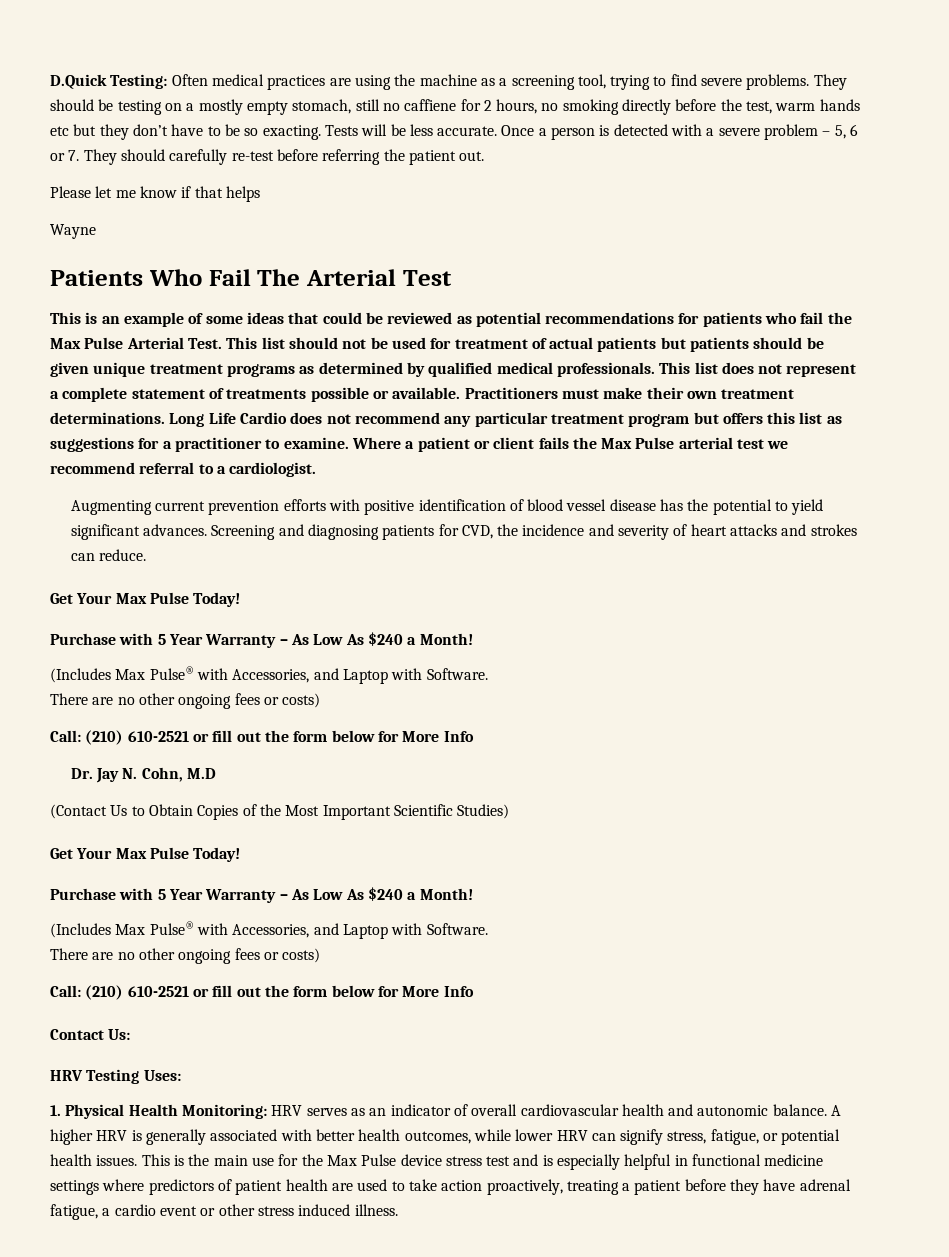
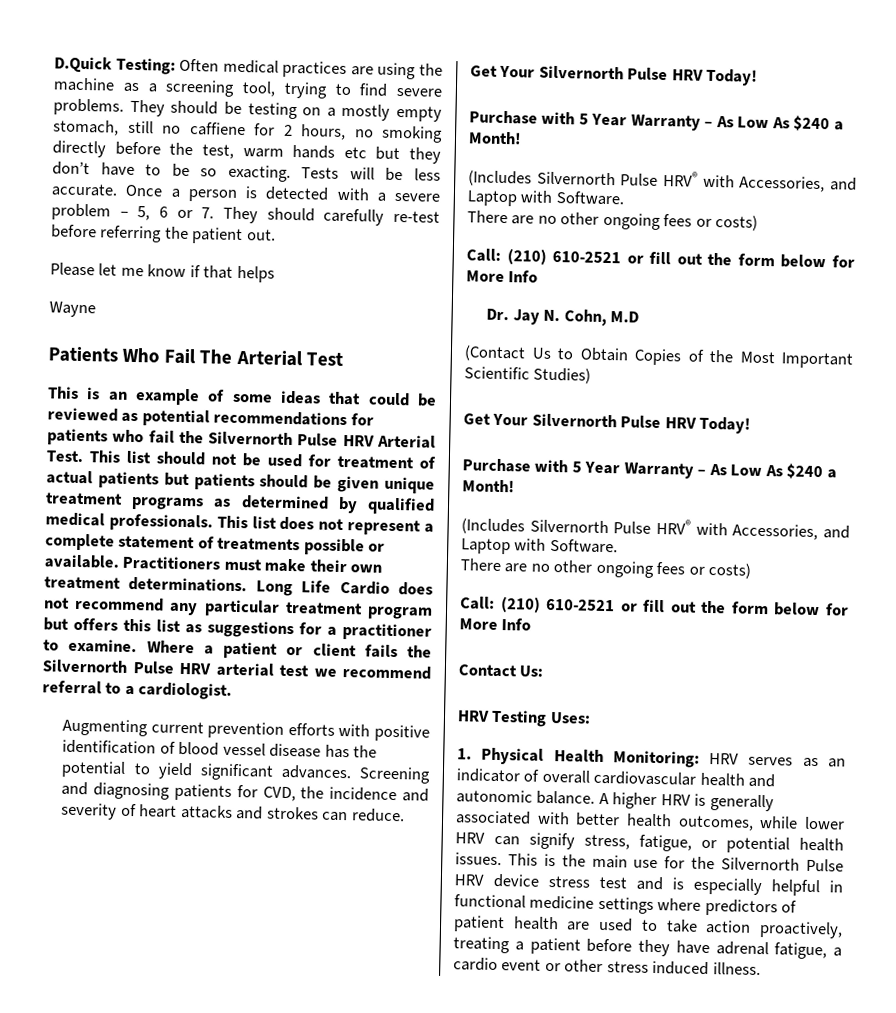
[50,337,124,349] Max Pulse -> [208,431,375,447] Silvernorth Pulse HRV
[601,437,675,449] Max Pulse -> [42,659,211,675] Silvernorth Pulse HRV
[115,592,189,604] Max Pulse -> [538,65,704,81] Silvernorth Pulse HRV
[115,666,194,680] Max Pulse® -> [536,171,698,187] Silvernorth Pulse HRV®
[115,847,189,859] Max Pulse -> [531,413,697,429] Silvernorth Pulse HRV
[115,921,194,935] Max Pulse® -> [529,518,691,535] Silvernorth Pulse HRV®
[326,1154,397,1166] Max Pulse -> [721,857,844,872] [454,874,485,886] Silvernorth Pulse HRV

